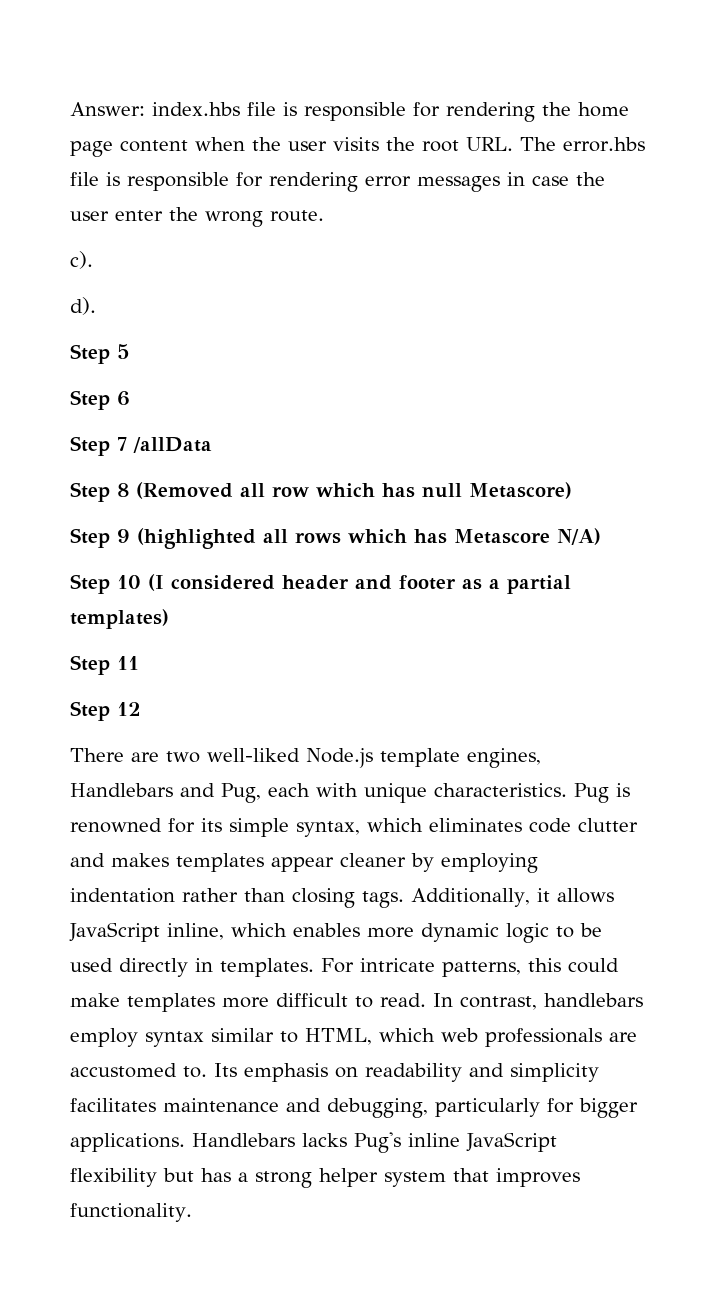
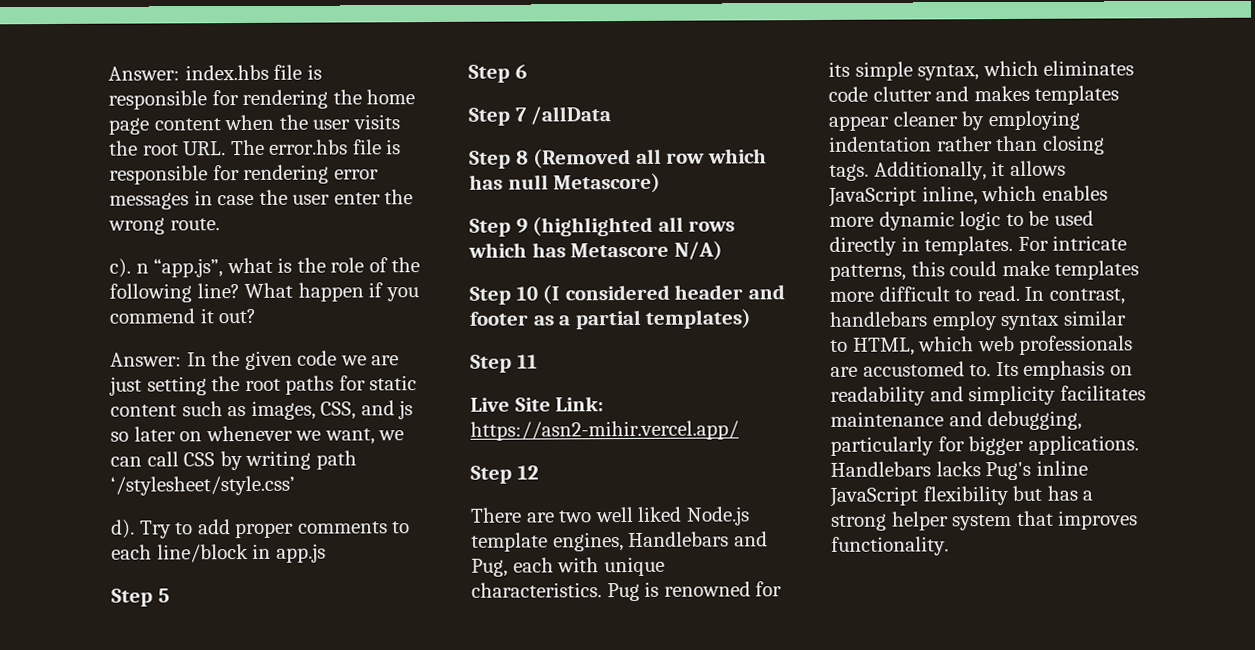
[70,297,96,315] // d). -> [135,257,421,278] [109,282,419,303] [109,308,257,324] [110,350,400,371] [109,375,418,396] [110,400,414,420] [110,425,405,445] [110,450,357,471] [110,475,295,496] [111,519,411,539] [111,543,326,563] n “app.js”, what is the role of the following line? What happen if you commend it out? // Answer: In the given code we are just setting the root paths for static content such as images, CSS, and js so later on whenever we want, we can call CSS by writing path ‘/stylesheet/style.css’ // d). Try to add proper comments to each line/block in app.js
(139, 663) none -> [470,396,605,412] [470,420,739,441] // Live Site Link: https://asn2-mihir.vercel.app/
[207,748,300,762] well-liked -> [594,506,683,523] well liked

